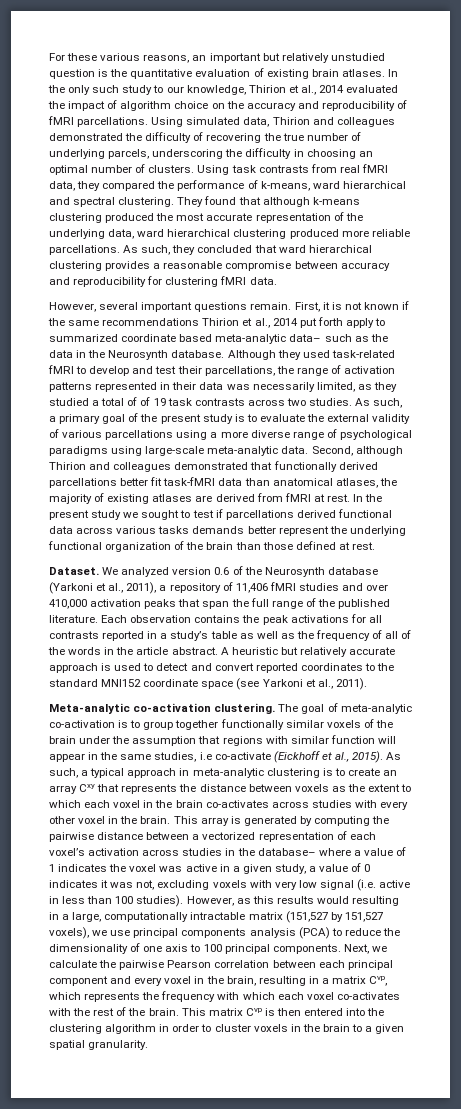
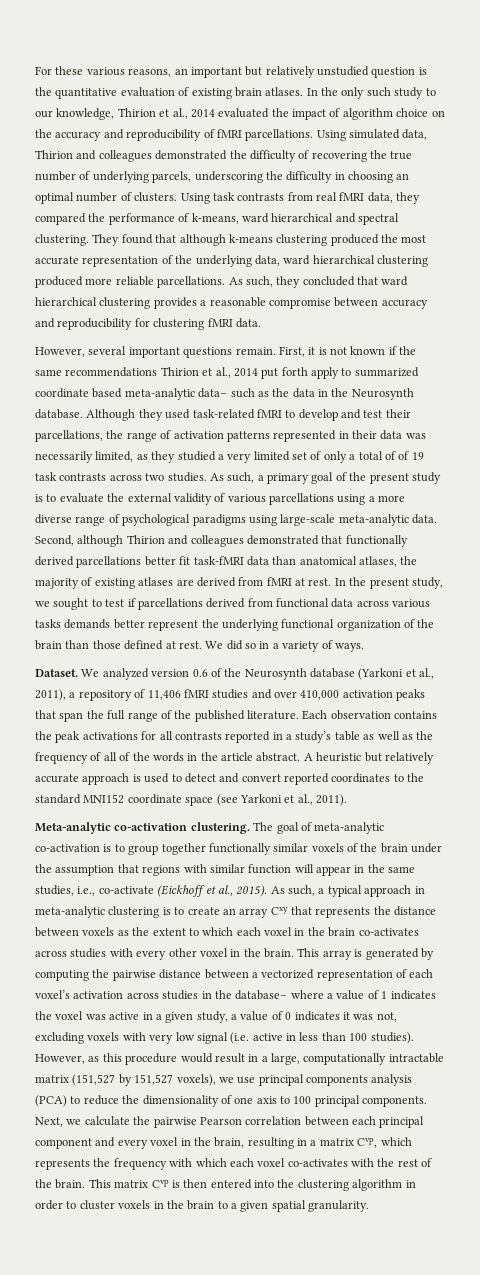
(100, 403) none -> [227,451,356,463] very limited set of only a
[91,510,122,520] study -> [411,577,443,589] study,
(336, 514) none -> [247,598,273,607] from
(375, 546) none -> [205,640,364,652] We did so in a variety of ways.
[199,752,212,760] i.e -> [77,886,96,896] i.e.,
[276,896,400,906] results would resulting -> [125,1053,245,1065] procedure would result

